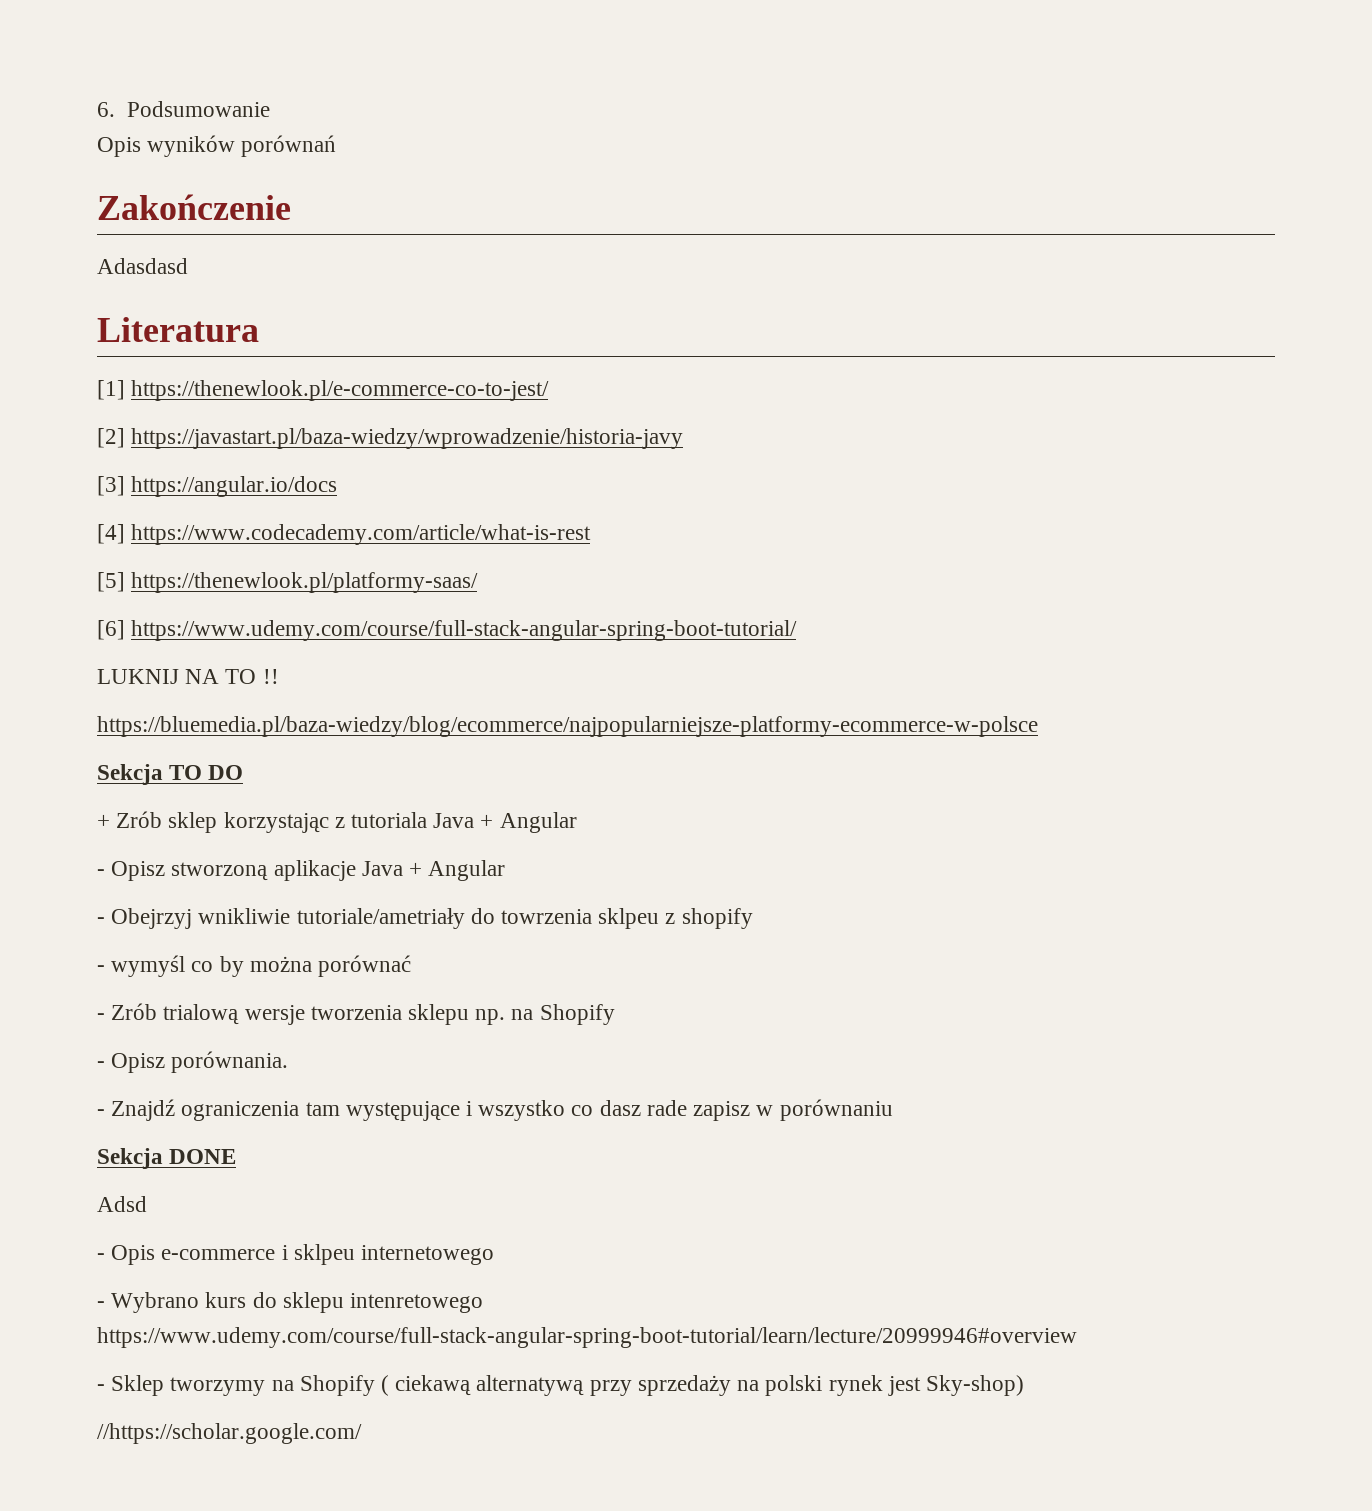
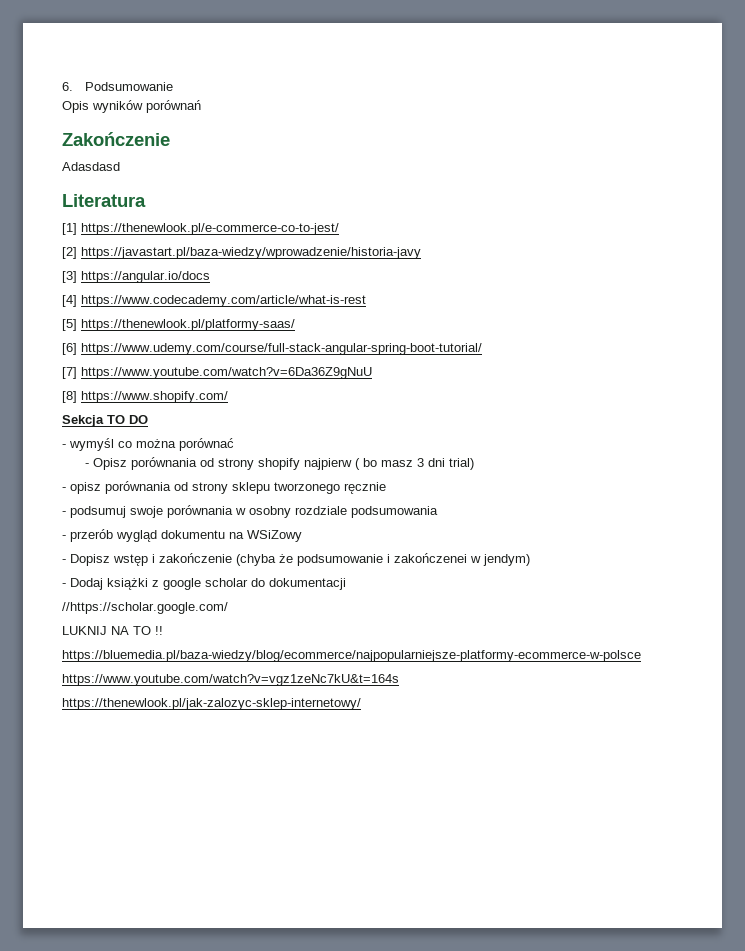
(798, 630) none -> [62,367,372,379] [62,391,228,403] [62,415,148,427] [62,438,234,451] [85,457,475,470] [62,481,386,494] [62,505,438,518] [62,529,302,542] [62,553,530,566] [62,578,346,590] [62,602,228,614] // [7] https://www.youtube.com/watch?v=6Da36Z9gNuU // [8] https://www.shopify.com/ // Sekcja TO DO // - wymyśl co można porównać // - Opisz porównania od strony shopify najpierw ( bo masz 3 dni trial) // - opisz porównania od strony sklepu tworzonego ręcznie // - podsumuj swoje porównania w osobny rozdziale podsumowania // - przerób wygląd dokumentu na WSiZowy // - Dopisz wstęp i zakończenie (chyba że podsumowanie i zakończenei w jendym) // - Dodaj książki z google scholar do dokumentacji // //https://scholar.google.com/
[97,764,244,785] [97,811,577,833] [97,860,506,881] [97,908,753,929] [97,955,412,977] [97,1003,615,1025] [97,1051,289,1073] [97,1099,893,1121] [97,1148,237,1169] [97,1196,147,1212] [97,1244,495,1265] [97,1292,484,1313] [97,1327,1077,1348] [97,1375,1024,1396] [97,1423,362,1444] Sekcja TO DO // + Zrób sklep korzystając z tutoriala Java + Angular // - Opisz stworzoną aplikacje Java + Angular // - Obejrzyj wnikliwie tutoriale/ametriały do towrzenia sklpeu z shopify // - wymyśl co by można porównać // - Zrób trialową wersje tworzenia sklepu np. na Shopify // - Opisz porównania. // - Znajdź ograniczenia tam występujące i wszystko co dasz rade zapisz w porównaniu // Sekcja DONE // Adsd // - Opis e-commerce i sklpeu internetowego // - Wybrano kurs do sklepu intenretowego https://www.udemy.com/course/full-stack-angular-spring-boot-tutorial/learn/lecture/20999946#overview // - Sklep tworzymy na Shopify ( ciekawą alternatywą przy sprzedaży na polski rynek jest Sky-shop) // //https://scholar.google.com/ -> [62,674,399,686] [62,698,361,710] https://www.youtube.com/watch?v=vgz1zeNc7kU&t=164s // https://thenewlook.pl/jak-zalozyc-sklep-internetowy/

